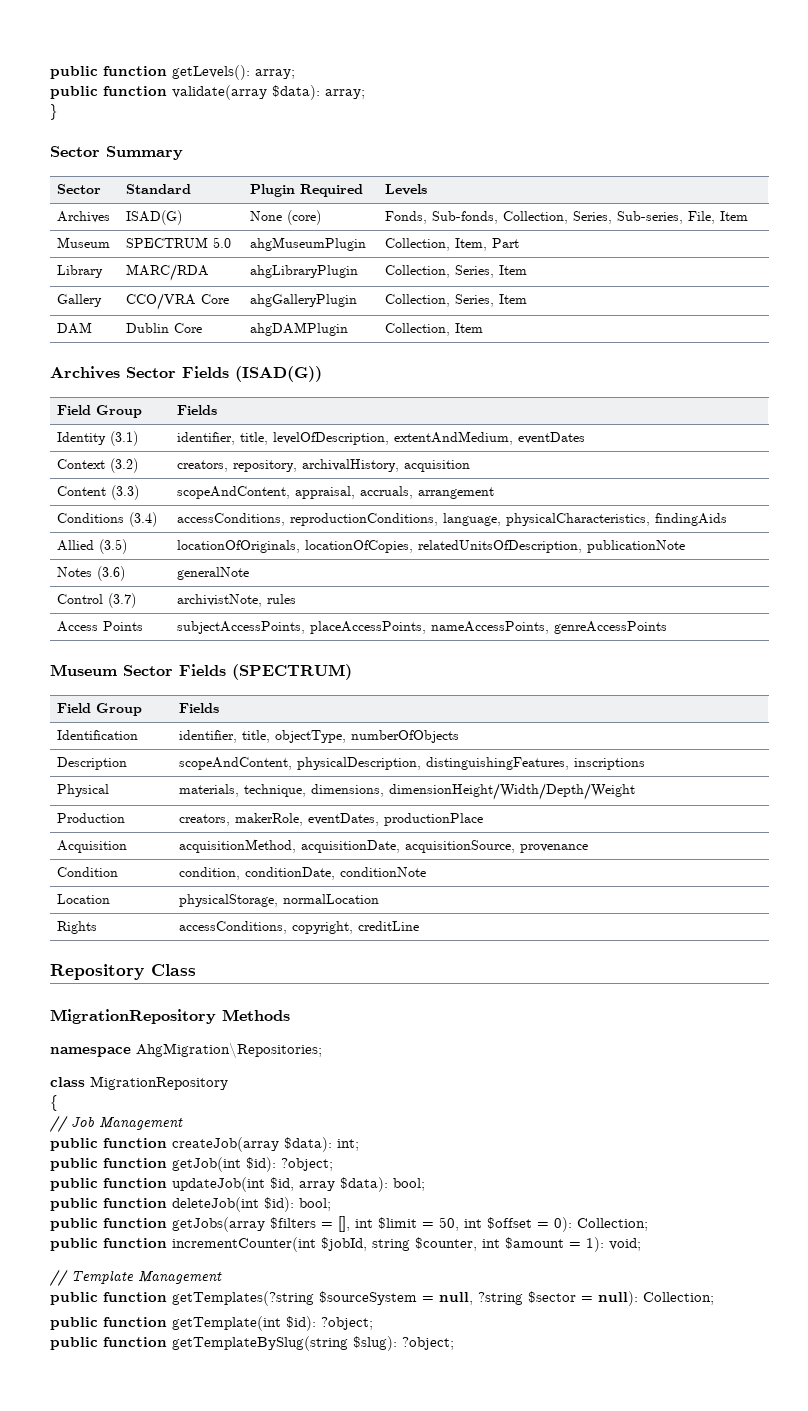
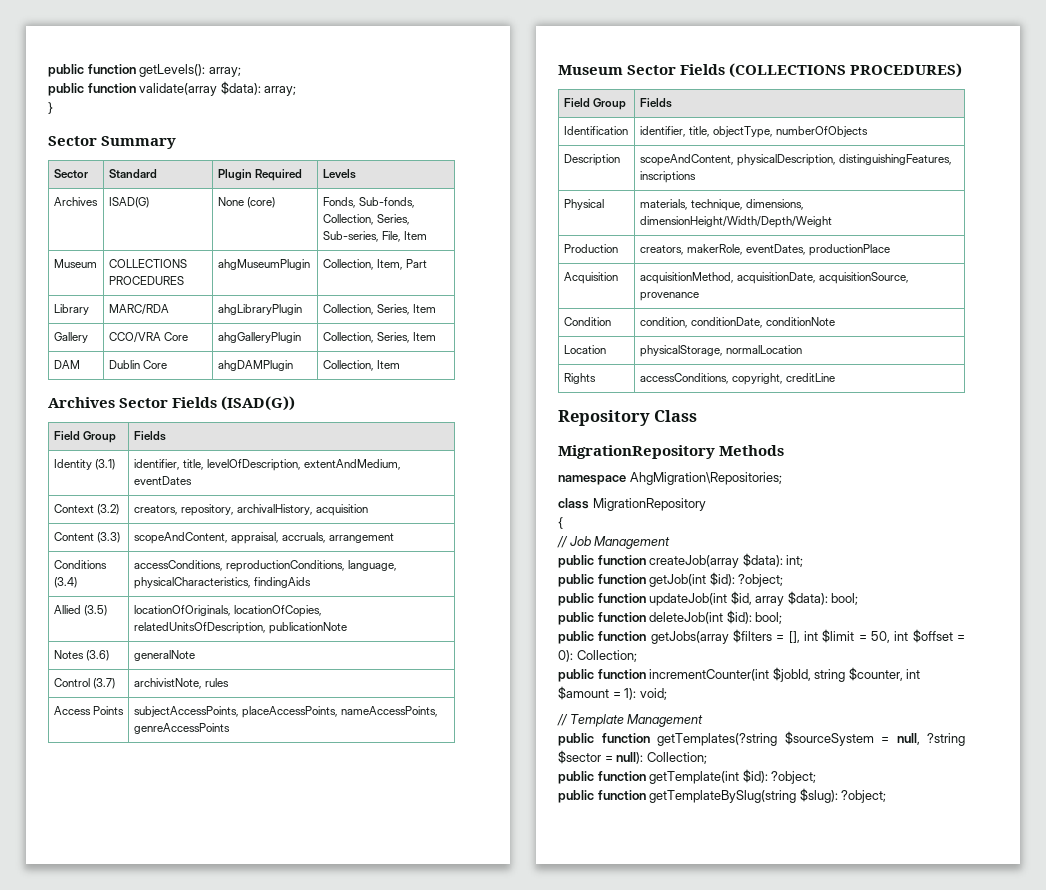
[125,237,231,248] SPECTRUM 5.0 -> [108,259,187,268] [108,276,184,285] COLLECTIONS PROCEDURES
[232,664,352,680] (SPECTRUM) -> [729,63,963,78] (COLLECTIONS PROCEDURES)

